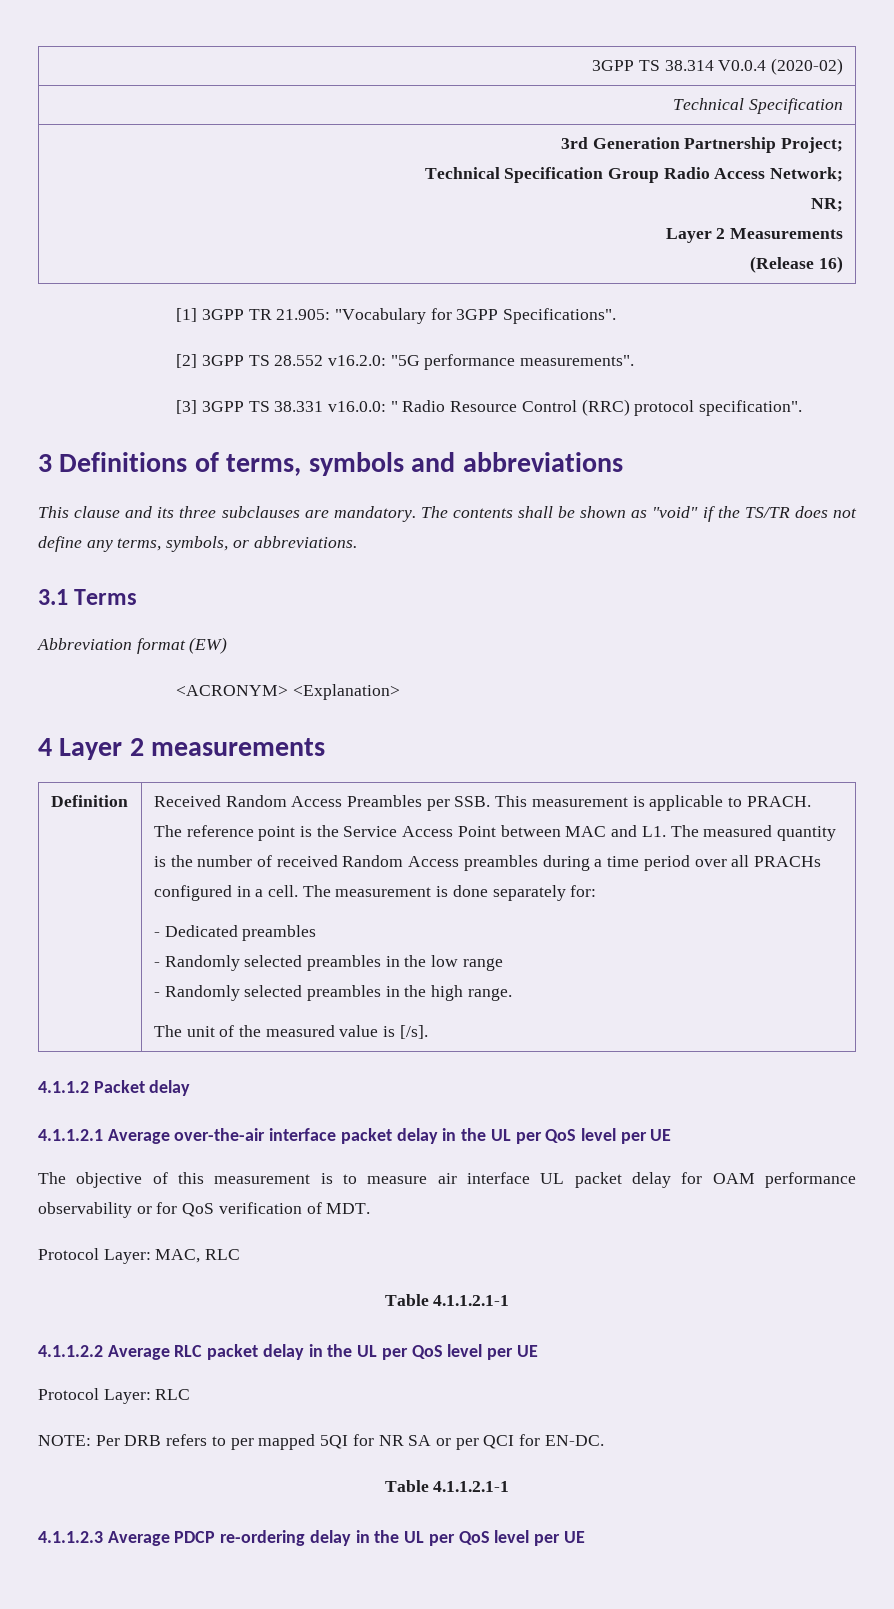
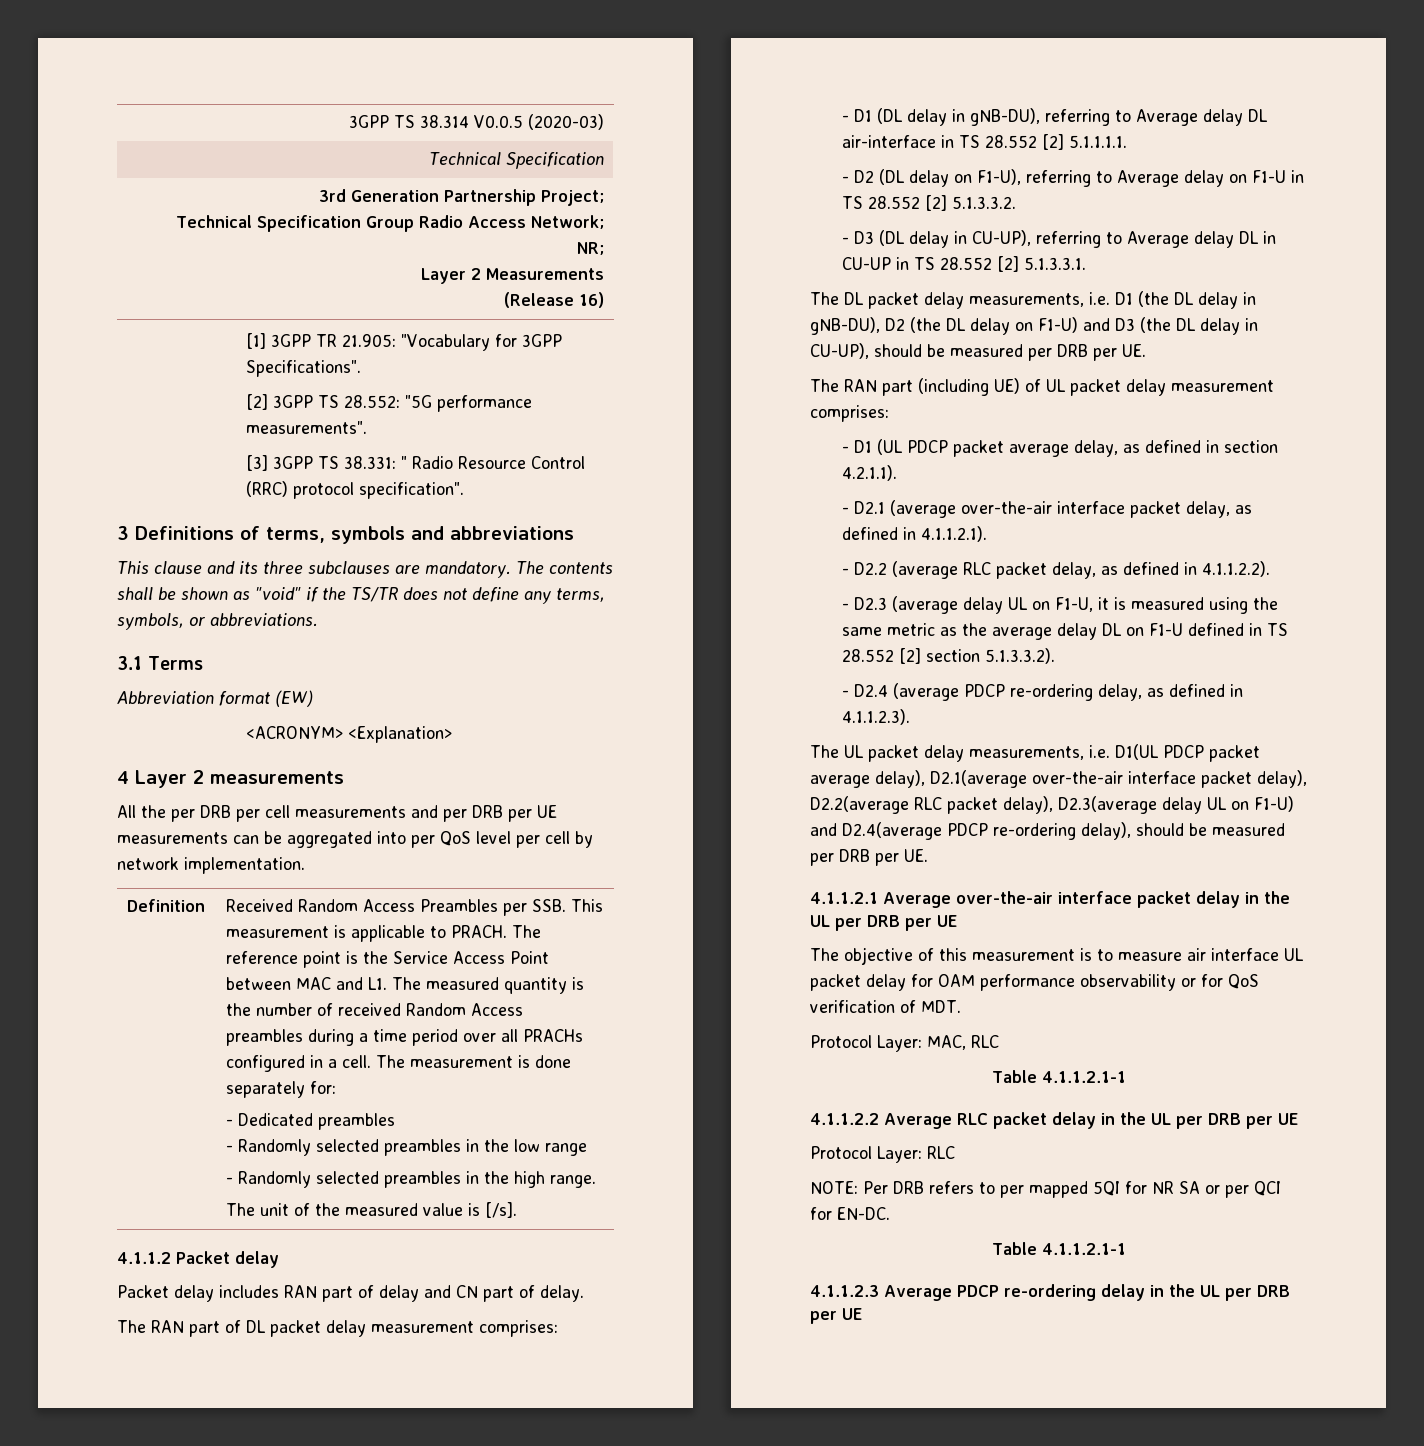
[718,58,844,75] V0.0.4 (2020-02) -> [473,114,604,130] V0.0.5 (2020-03)
[274,355,386,366] 28.552 v16.2.0: -> [343,395,400,408] 28.552:
[274,401,386,412] 38.331 v16.0.0: -> [343,456,396,469] 38.331:
(326, 747) none -> [117,805,557,822] [117,831,593,848] [117,857,305,874] // All the per DRB per cell measurements and per DRB per UE measurements can be aggregated into per QoS level per cell by network implementation.
(191, 1088) none -> [117,1285,584,1302] [117,1320,558,1337] [842,108,1269,126] [842,134,1128,150] [842,169,1305,187] [842,195,1017,211] [842,230,1277,248] [842,256,1087,272] [810,291,1256,309] [810,317,1258,335] [810,343,1146,361] [810,378,1274,396] [810,405,889,422] [842,439,1279,457] [842,465,898,481] [842,500,1253,518] [842,526,988,542] [842,561,1271,579] [842,596,1279,614] [842,623,1289,640] [842,648,1056,664] [842,683,1244,701] [842,709,911,725] [810,744,1260,762] [810,770,1307,788] [810,796,1294,814] [810,822,1285,840] [810,849,928,866] // Packet delay includes RAN part of delay and CN part of delay. // The RAN part of DL packet delay measurement comprises: // - D1 (DL delay in gNB-DU), referring to Average delay DL air-interface in TS 28.552 [2] 5.1.1.1.1. // - D2 (DL delay on F1-U), referring to Average delay on F1-U in TS 28.552 [2] 5.1.3.3.2. // - D3 (DL delay in CU-UP), referring to Average delay DL in CU-UP in TS 28.552 [2] 5.1.3.3.1. // The DL packet delay measurements, i.e. D1 (the DL delay in gNB-DU), D2 (the DL delay on F1-U) and D3 (the DL delay in CU-UP), should be measured per DRB per UE. // The RAN part (including UE) of UL packet delay measurement comprises: // - D1 (UL PDCP packet average delay, as defined in section 4.2.1.1). // - D2.1 (average over-the-air interface packet delay, as defined in 4.1.1.2.1). // - D2.2 (average RLC packet delay, as defined in 4.1.1.2.2). // - D2.3 (average delay UL on F1-U, it is measured using the same metric as the average delay DL on F1-U defined in TS 28.552 [2] section 5.1.3.3.2). // - D2.4 (average PDCP re-ordering delay, as defined in 4.1.1.2.3). // The UL packet delay measurements, i.e. D1(UL PDCP packet average delay), D2.1(average over-the-air interface packet delay), D2.2(average RLC packet delay), D2.3(average delay UL on F1-U) and D2.4(average PDCP re-ordering delay), should be measured per DRB per UE.
[545,1128,616,1143] QoS level -> [867,915,900,927] DRB
[411,1344,483,1359] QoS level -> [1208,1113,1241,1125] DRB
[458,1530,530,1545] QoS level -> [1257,1285,1290,1297] DRB

